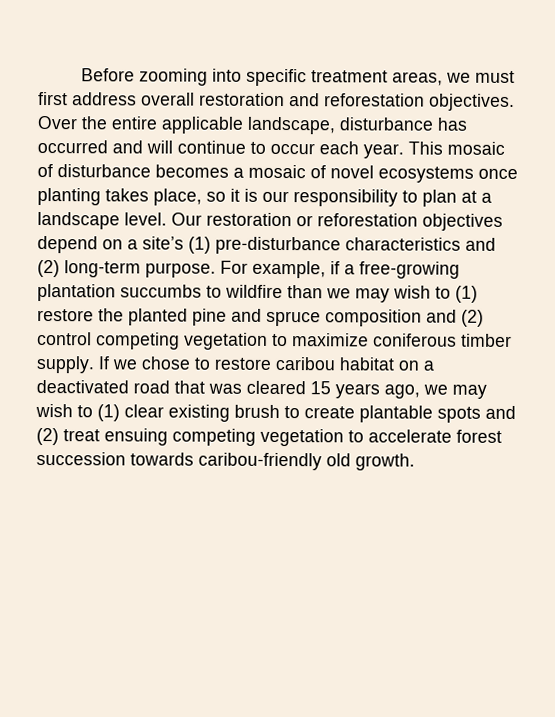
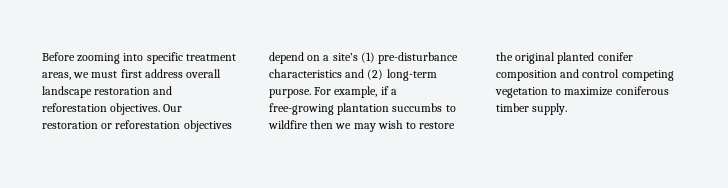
(195, 99) none -> [42,86,92,98] landscape
[37,115,468,135] [37,139,505,159] [37,163,518,183] [37,187,492,207] [37,211,167,230] Over the entire applicable landscape, disturbance has occurred and will continue to occur each year. This mosaic of disturbance becomes a mosaic of novel ecosystems once planting takes place, so it is our responsibility to plan at a landscape level. -> (161, 109) none
[287,285,478,303] than we may wish to (1) -> [310,120,417,132] then we may wish to
[128,308,321,327] planted pine and spruce -> [515,52,633,64] original planted conifer
[461,309,484,327] (2) -> (580, 73) none
[98,356,434,371] [36,379,487,399] [35,403,516,423] [36,427,502,447] [36,451,415,471] If we chose to restore caribou habitat on a deactivated road that was cleared 15 years ago, we may wish to (1) clear existing brush to create plantable spots and (2) treat ensuing competing vegetation to accelerate forest succession towards caribou-friendly old growth. -> (568, 109) none

